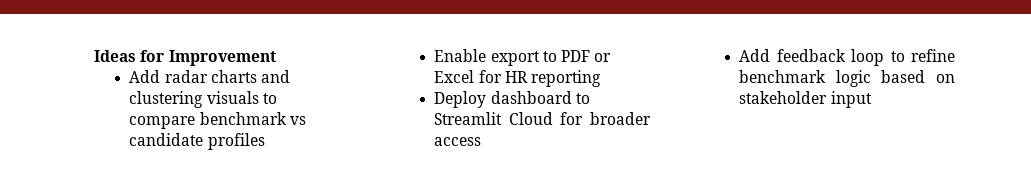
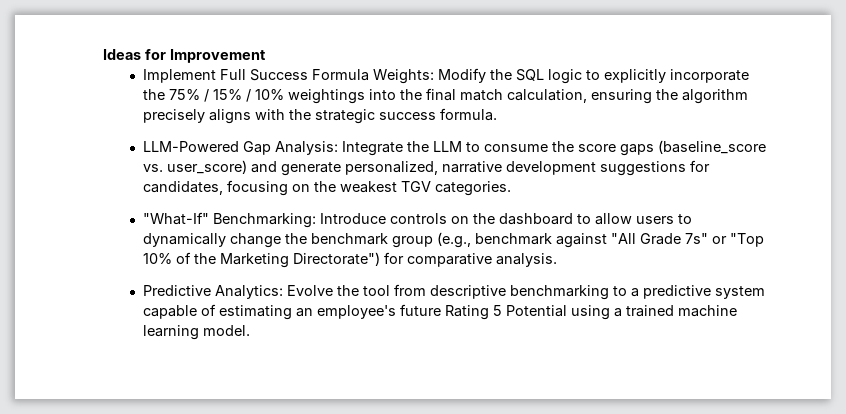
[129,70,290,83] [129,91,277,108] [129,112,306,129] [129,133,265,150] [434,49,612,66] [434,70,601,87] [434,91,590,108] [434,112,651,125] [434,137,482,146] [739,49,955,66] [739,70,955,87] [739,91,872,108] Add radar charts and clustering visuals to compare benchmark vs candidate profiles // Enable export to PDF or Excel for HR reporting // Deploy dashboard to Streamlit Cloud for broader access // Add feedback loop to refine benchmark logic based on stakeholder input -> [142,68,749,84] [142,88,748,104] [142,108,497,124] [142,140,766,156] [142,160,710,176] [142,180,511,196] [142,212,692,228] [142,232,764,248] [142,252,557,268] [142,284,765,300] [142,304,737,320] [142,325,250,340] Implement Full Success Formula Weights: Modify the SQL logic to explicitly incorporate the 75% / 15% / 10% weightings into the final match calculation, ensuring the algorithm precisely aligns with the strategic success formula. // LLM-Powered Gap Analysis: Integrate the LLM to consume the score gaps (baseline_score vs. user_score) and generate personalized, narrative development suggestions for candidates, focusing on the weakest TGV categories. // "What-If" Benchmarking: Introduce controls on the dashboard to allow users to dynamically change the benchmark group (e.g., benchmark against "All Grade 7s" or "Top 10% of the Marketing Directorate") for comparative analysis. // Predictive Analytics: Evolve the tool from descriptive benchmarking to a predictive system capable of estimating an employee's future Rating 5 Potential using a trained machine learning model.

